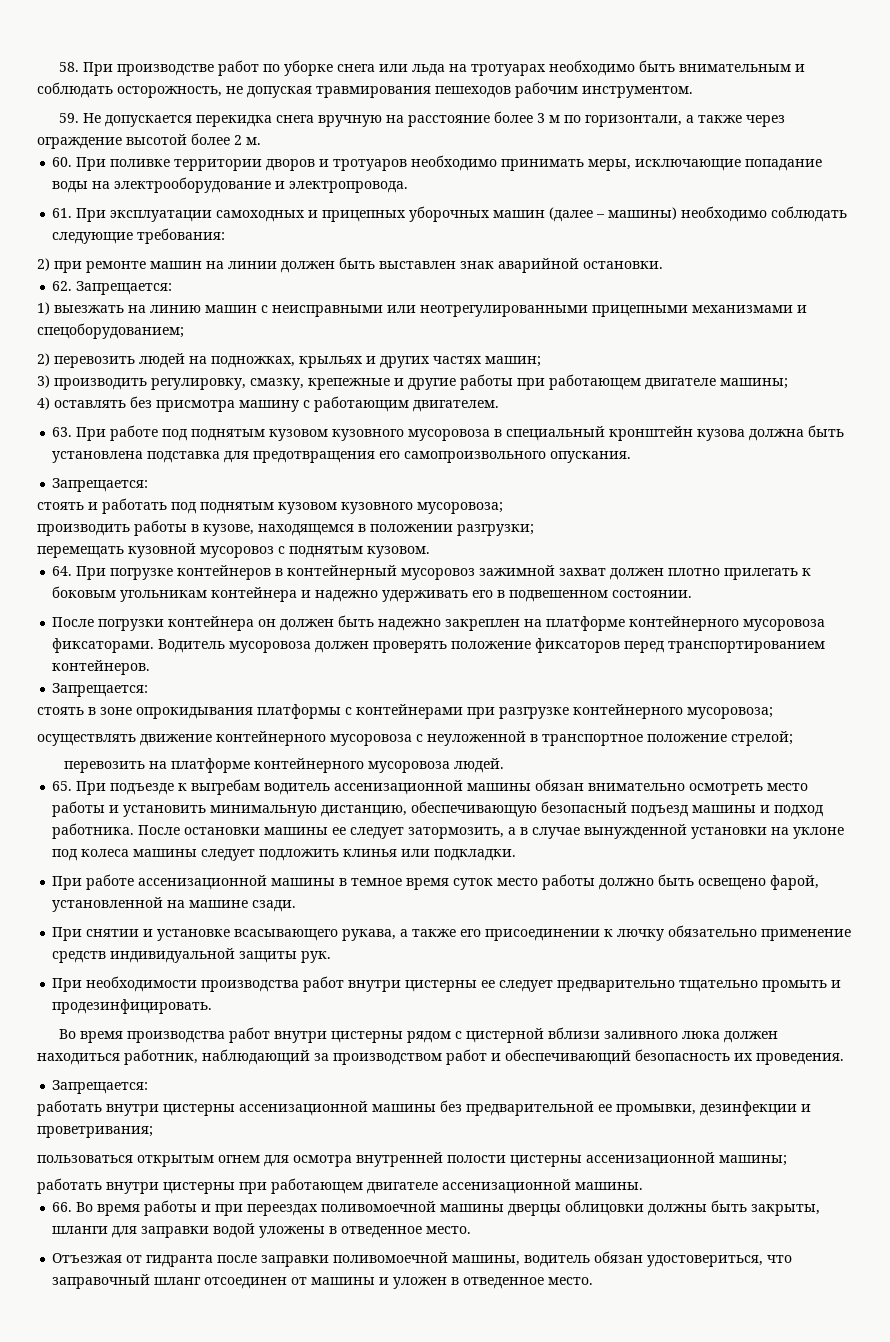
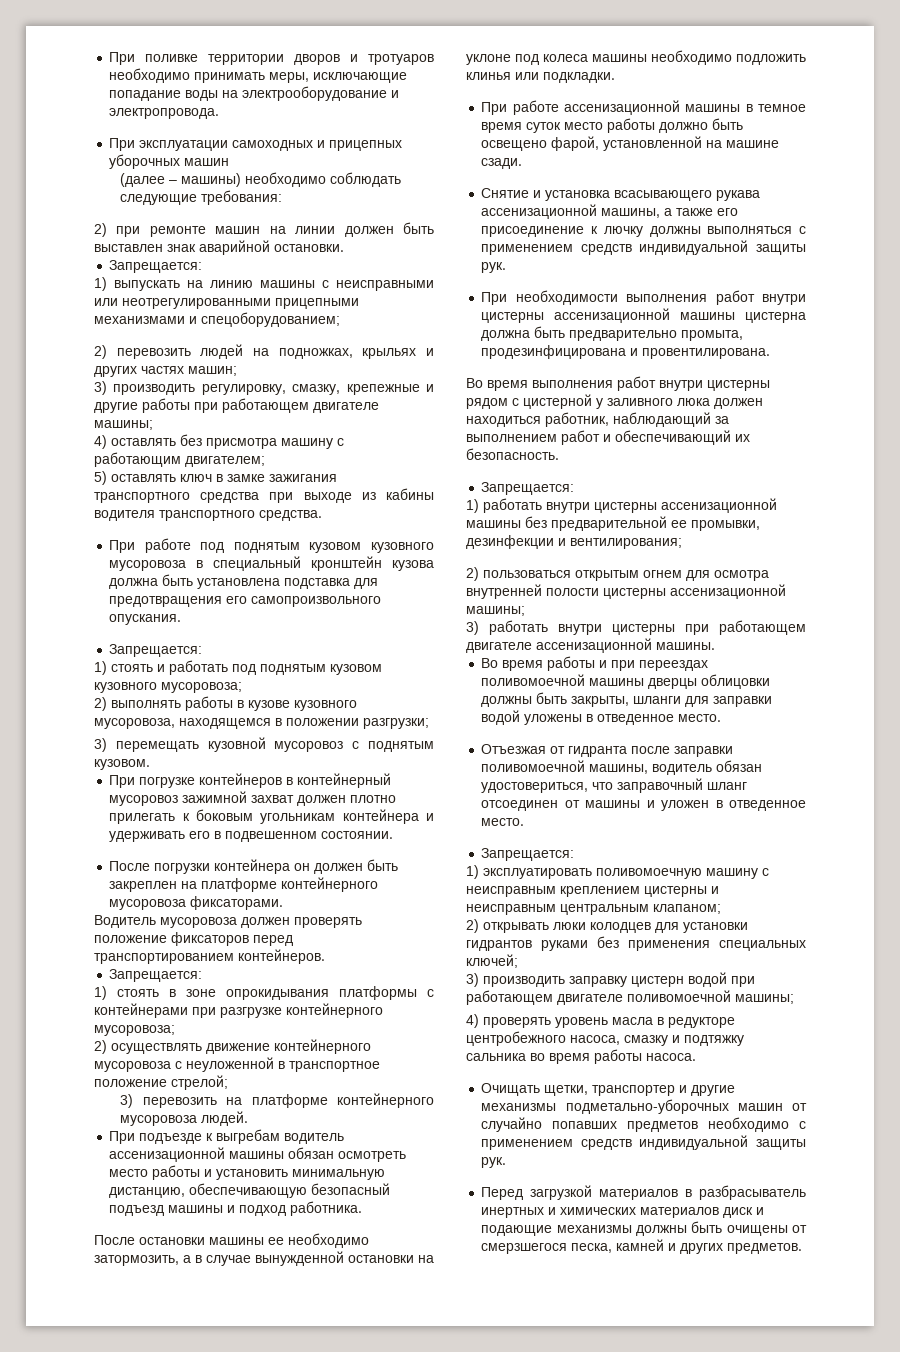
[59,60,806,76] [37,82,693,98] [59,111,786,127] [37,133,261,149] [52,157,73,167] 58. При производстве работ по уборке снега или льда на тротуарах необходимо быть внимательным и соблюдать осторожность, не допуская травмирования пешеходов рабочим инструментом. // 59. Не допускается перекидка снега вручную на расстояние более 3 м по горизонтали, а также через ограждение высотой более 2 м. // 60. -> (109, 58) none
[52,208,73,218] 61. -> (220, 113) none
(546, 214) none -> (230, 162) //
[52,281,173,295] [37,302,124,315] 62. Запрещается: // 1) выезжать -> [109,260,203,273] [94,277,180,291] Запрещается: // 1) выпускать
[205,305,257,313] машин -> [260,280,315,288] машины
[413,400,499,412] [52,427,73,437] двигателем. // 63. -> [185,456,265,467] [94,471,337,485] [94,488,434,503] [94,510,322,521] двигателем; // 5) оставлять ключ в замке зажигания транспортного средства при выходе из кабины водителя транспортного средства. //
(149, 485) none -> [94,661,107,675] 1)
[37,520,254,536] производить работы в кузове, -> [94,696,357,711] [94,718,175,729] 2) выполнять работы в кузове кузовного мусоровоза,
(534, 530) none -> [94,738,107,752] 3)
[52,566,73,576] 64. -> (150, 764) none
[315,590,379,602] надежно -> (434, 817) none
[378,619,442,631] надежно -> (399, 865) none
(155, 645) none -> (284, 903) //
(149, 690) none -> [94,986,107,1000] 1)
(773, 713) none -> [94,1040,107,1054] 2)
(793, 738) none -> [120,1094,134,1108] 3)
[52,781,73,791] 65. -> (249, 1118) none
[588,783,686,791] внимательно -> (335, 1153) none
(135, 831) none -> (363, 1208) //
[350,827,405,839] следует -> [288,1233,369,1248] необходимо
[691,827,768,839] установки -> [348,1255,414,1263] остановки
[201,849,256,861] следует -> [651,50,732,65] необходимо
[52,927,397,941] При снятии и установке всасывающего рукава, -> [481,188,761,201] [481,204,661,219] Снятие и установка всасывающего рукава ассенизационной машины,
[485,929,601,941] присоединении -> [481,226,585,237] присоединение
[668,925,852,941] обязательно применение -> [649,226,806,237] [481,244,574,255] должны выполняться с применением
[201,976,842,992] [52,999,213,1014] [59,1029,226,1043] производства работ внутри цистерны ее следует предварительно тщательно промыть и продезинфицировать. // Во время производства -> [626,290,806,305] [481,308,806,323] [481,326,744,341] [481,345,771,359] [466,378,613,391] выполнения работ внутри цистерны ассенизационной машины цистерна должна быть предварительно промыта, продезинфицирована и провентилирована. // Во время выполнения
[548,1027,601,1039] вблизи -> [596,398,603,409] у
[333,1053,442,1065] производством -> [466,434,557,442] выполнением
[635,1049,844,1065] [52,1080,149,1094] безопасность их проведения. // Запрещается: // -> [735,434,750,442] [466,448,559,460] [481,482,575,495] [466,499,479,513] их безопасность. // Запрещается: // 1)
[37,1126,153,1138] проветривания; // -> [570,538,682,549] [466,567,479,581] вентилирования; // 2)
(787, 1160) none -> [466,621,479,635] 3)
[52,1202,73,1212] 66. -> (715, 646) none
(594, 1281) none -> [481,848,575,861] [466,865,769,879] [466,886,719,897] [466,904,721,915] [466,919,748,933] [466,936,806,951] [466,954,518,968] [466,972,755,987] [466,990,794,1005] [466,1014,735,1028] [466,1031,744,1046] [466,1049,696,1064] [481,1083,736,1096] [481,1099,807,1114] [481,1117,806,1132] [481,1135,806,1150] [481,1157,507,1168] [481,1185,806,1200] [481,1207,765,1218] [481,1221,807,1236] [481,1239,803,1254] // Запрещается: // 1) эксплуатировать поливомоечную машину с неисправным креплением цистерны и неисправным центральным клапаном; // 2) открывать люки колодцев для установки гидрантов руками без применения специальных ключей; // 3) производить заправку цистерн водой при работающем двигателе поливомоечной машины; // 4) проверять уровень масла в редукторе центробежного насоса, смазку и подтяжку сальника во время работы насоса. // Очищать щетки, транспортер и другие механизмы подметально-уборочных машин от случайно попавших предметов необходимо с применением средств индивидуальной защиты рук. // Перед загрузкой материалов в разбрасыватель инертных и химических материалов диск и подающие механизмы должны быть очищены от смерзшегося песка, камней и других предметов.

